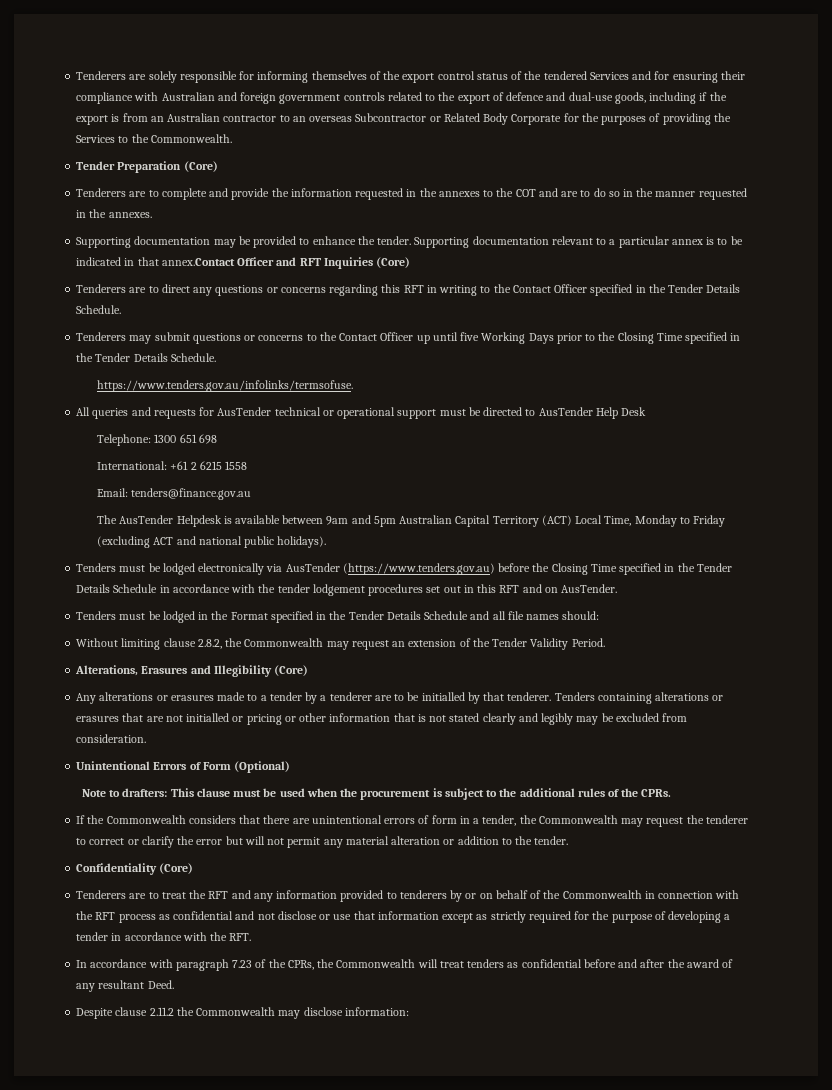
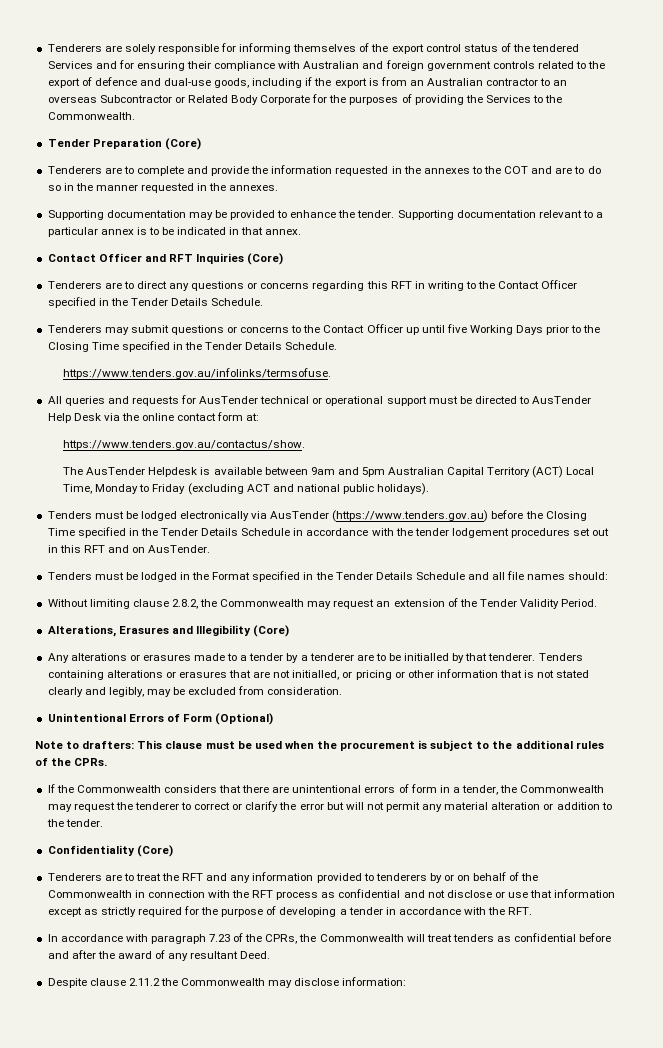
[161,258,235,266] annex.Contact -> [265,229,302,235] [47,254,96,262] annex. // Contact
[97,434,217,446] [97,461,248,470] [97,488,252,500] // Telephone: 1300 651 698 // International: +61 2 6215 1558 // Email: tenders@finance.gov.au -> [103,412,260,421] [63,440,306,450] via the online contact form at: // https://www.tenders.gov.au/contactus/show.
[186,713,230,722] initialled -> [292,670,340,680] initialled,
[541,713,574,725] legibly -> [108,687,144,697] legibly,

